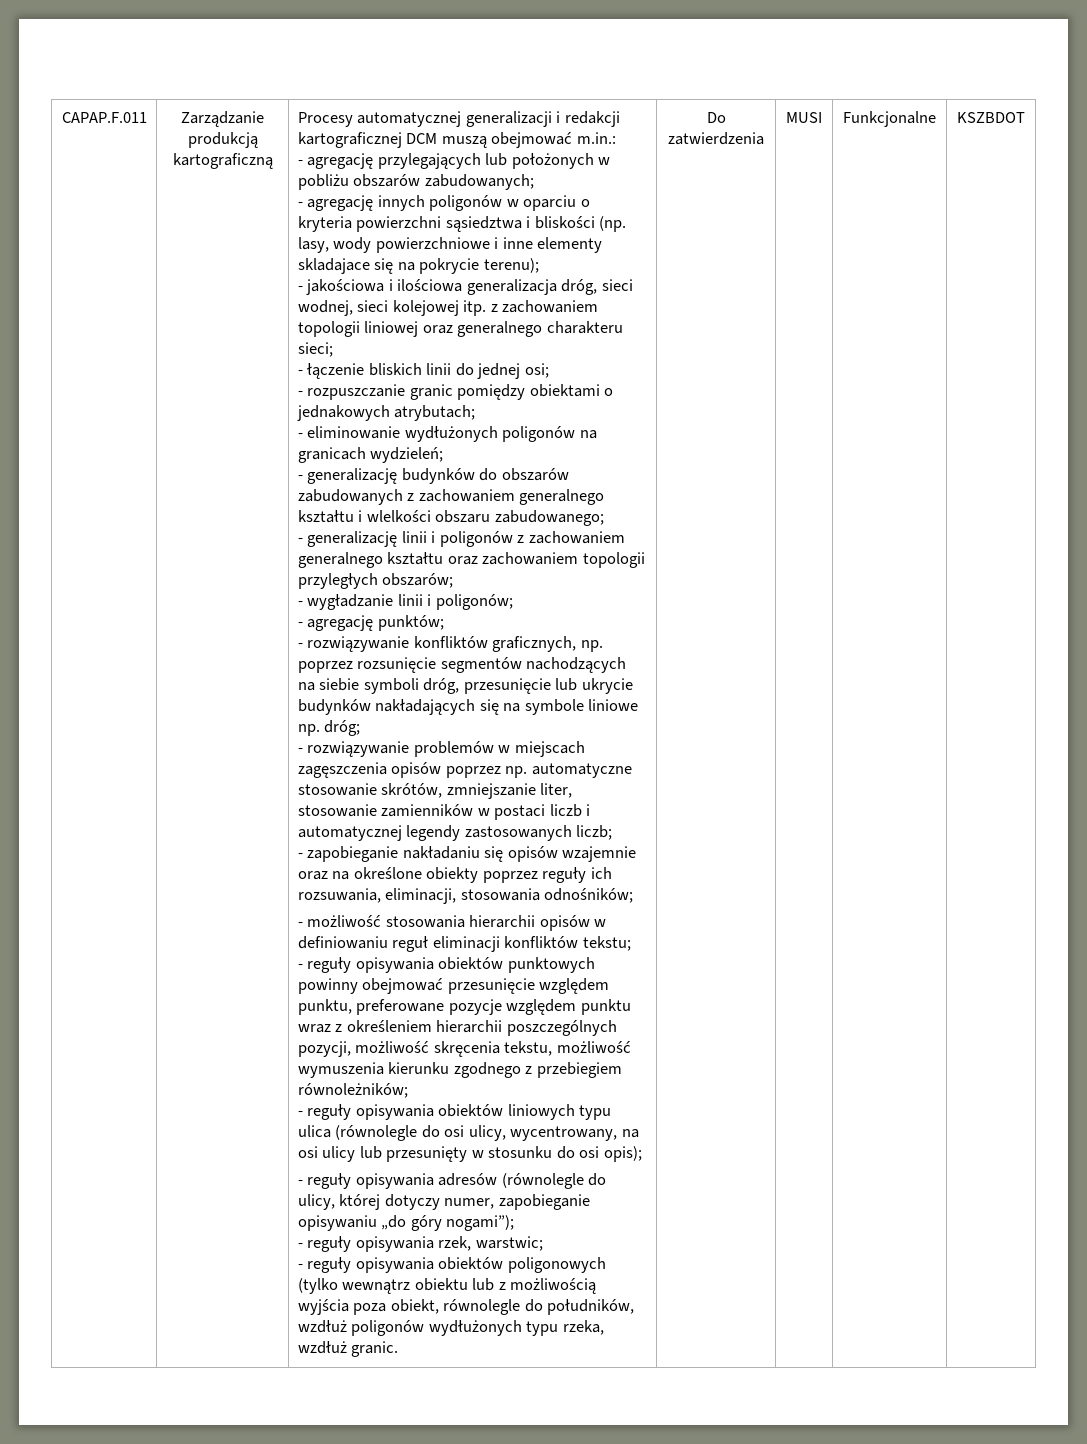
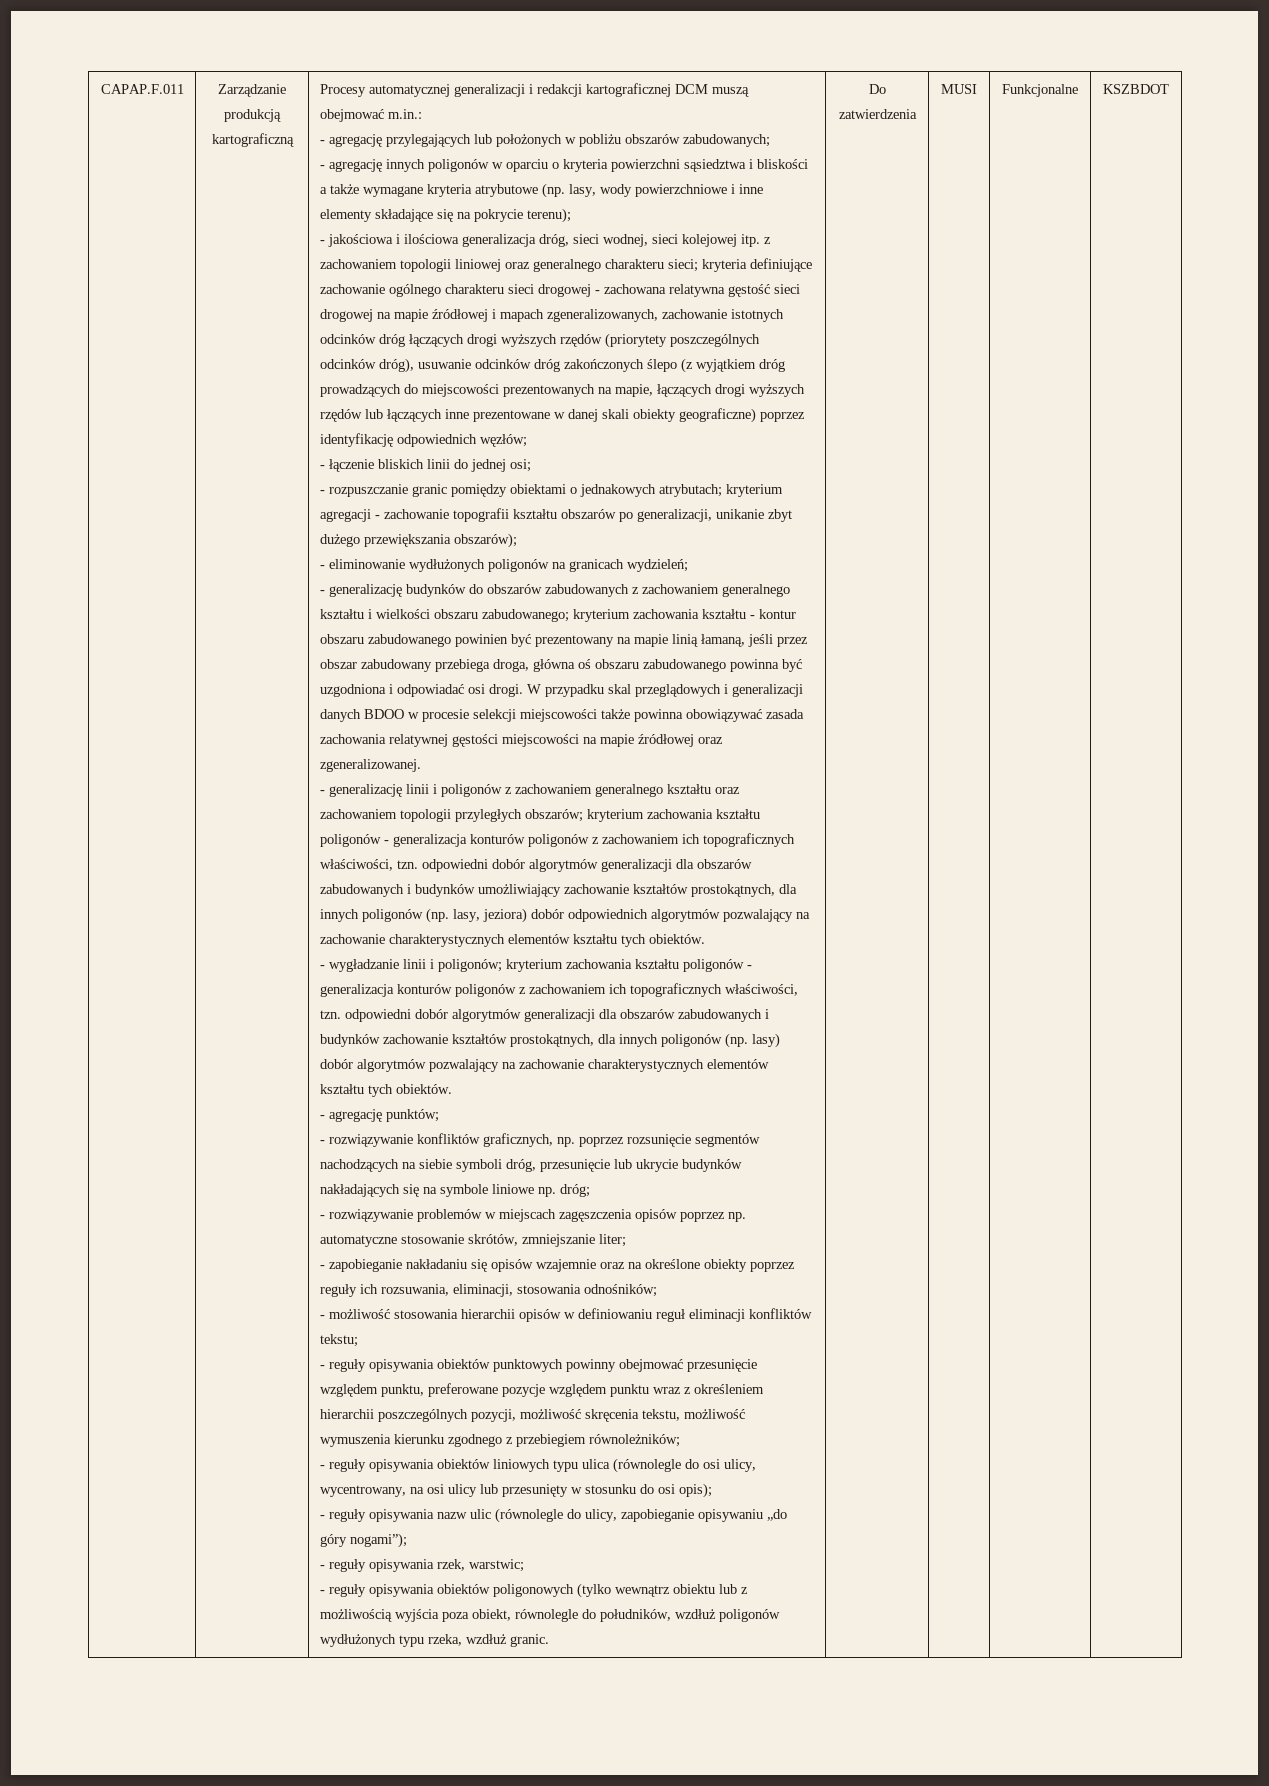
(595, 222) none -> [319,184,538,197] a także wymagane kryteria atrybutowe
[297,258,370,274] skladajace -> [374,209,433,222] składające
(333, 349) none -> [701,258,812,272] [319,284,800,297] [319,309,784,322] [319,333,760,348] [319,358,785,373] [319,384,805,397] [319,408,805,423] [319,433,527,447] kryteria definiujące zachowanie ogólnego charakteru sieci drogowej - zachowana relatywna gęstość sieci drogowej na mapie źródłowej i mapach zgeneralizowanych, zachowanie istotnych odcinków dróg łączących drogi wyższych rzędów (priorytety poszczególnych odcinków dróg), usuwanie odcinków dróg zakończonych ślepo (z wyjątkiem dróg prowadzących do miejscowości prezentowanych na mapie, łączących drogi wyższych rzędów lub łączących inne prezentowane w danej skali obiekty geograficzne) poprzez identyfikację odpowiednich węzłów;
(476, 413) none -> [725,484,783,497] [319,508,792,522] [319,533,517,548] kryterium agregacji - zachowanie topografii kształtu obszarów po generalizacji, unikanie zbyt dużego przewiększania obszarów);
[366,510,431,522] wlelkości -> [375,609,430,619] wielkości
(604, 518) none -> [572,609,796,622] [319,634,808,647] [319,659,802,672] [319,684,803,697] [319,709,804,722] [319,734,723,747] [319,759,421,772] kryterium zachowania kształtu - kontur obszaru zabudowanego powinien być prezentowany na mapie linią łamaną, jeśli przez obszar zabudowany przebiega droga, główna oś obszaru zabudowanego powinna być uzgodniona i odpowiadać osi drogi. W przypadku skal przeglądowych i generalizacji danych BDOO w procesie selekcji miejscowości także powinna obowiązywać zasada zachowania relatywnej gęstości miejscowości na mapie źródłowej oraz zgeneralizowanej.
(454, 580) none -> [586,809,760,822] [319,833,795,847] [319,859,752,872] [319,884,797,897] [319,908,810,923] [319,934,705,947] kryterium zachowania kształtu poligonów - generalizacja konturów poligonów z zachowaniem ich topograficznych właściwości, tzn. odpowiedni dobór algorytmów generalizacji dla obszarów zabudowanych i budynków umożliwiający zachowanie kształtów prostokątnych, dla innych poligonów (np. lasy, jeziora) dobór odpowiednich algorytmów pozwalający na zachowanie charakterystycznych elementów kształtu tych obiektów.
(513, 602) none -> [505,959,752,972] [319,983,798,997] [319,1009,769,1022] [319,1033,780,1048] [319,1059,769,1072] [319,1084,452,1097] kryterium zachowania kształtu poligonów - generalizacja konturów poligonów z zachowaniem ich topograficznych właściwości, tzn. odpowiedni dobór algorytmów generalizacji dla obszarów zabudowanych i budynków zachowanie kształtów prostokątnych, dla innych poligonów (np. lasy) dobór algorytmów pozwalający na zachowanie charakterystycznych elementów kształtu tych obiektów.
[540,783,573,798] [297,804,591,820] [297,825,613,841] liter, stosowanie zamienników w postaci liczb i automatycznej legendy zastosowanych liczb; -> [598,1234,626,1247] liter;
[438,1173,498,1186] adresów -> [436,1509,491,1519] nazw ulic
[339,1194,495,1210] której dotyczy numer, -> (617, 1515) none

